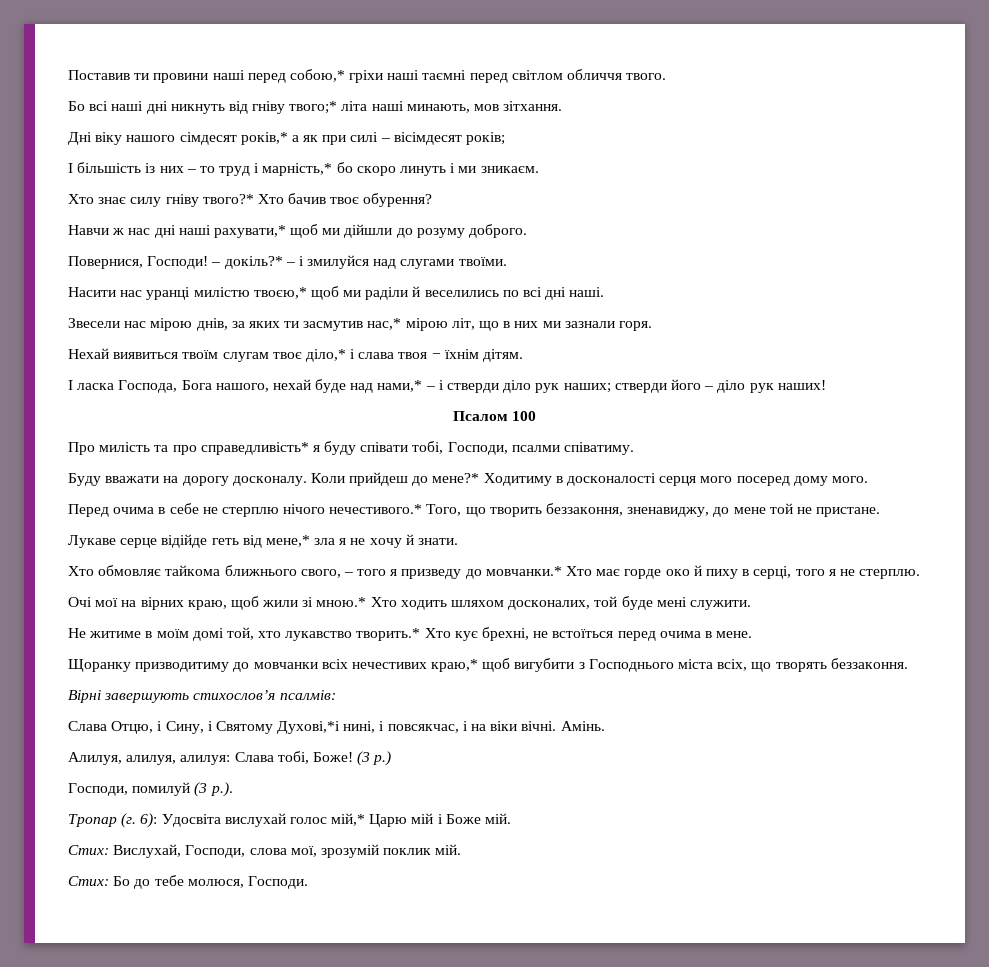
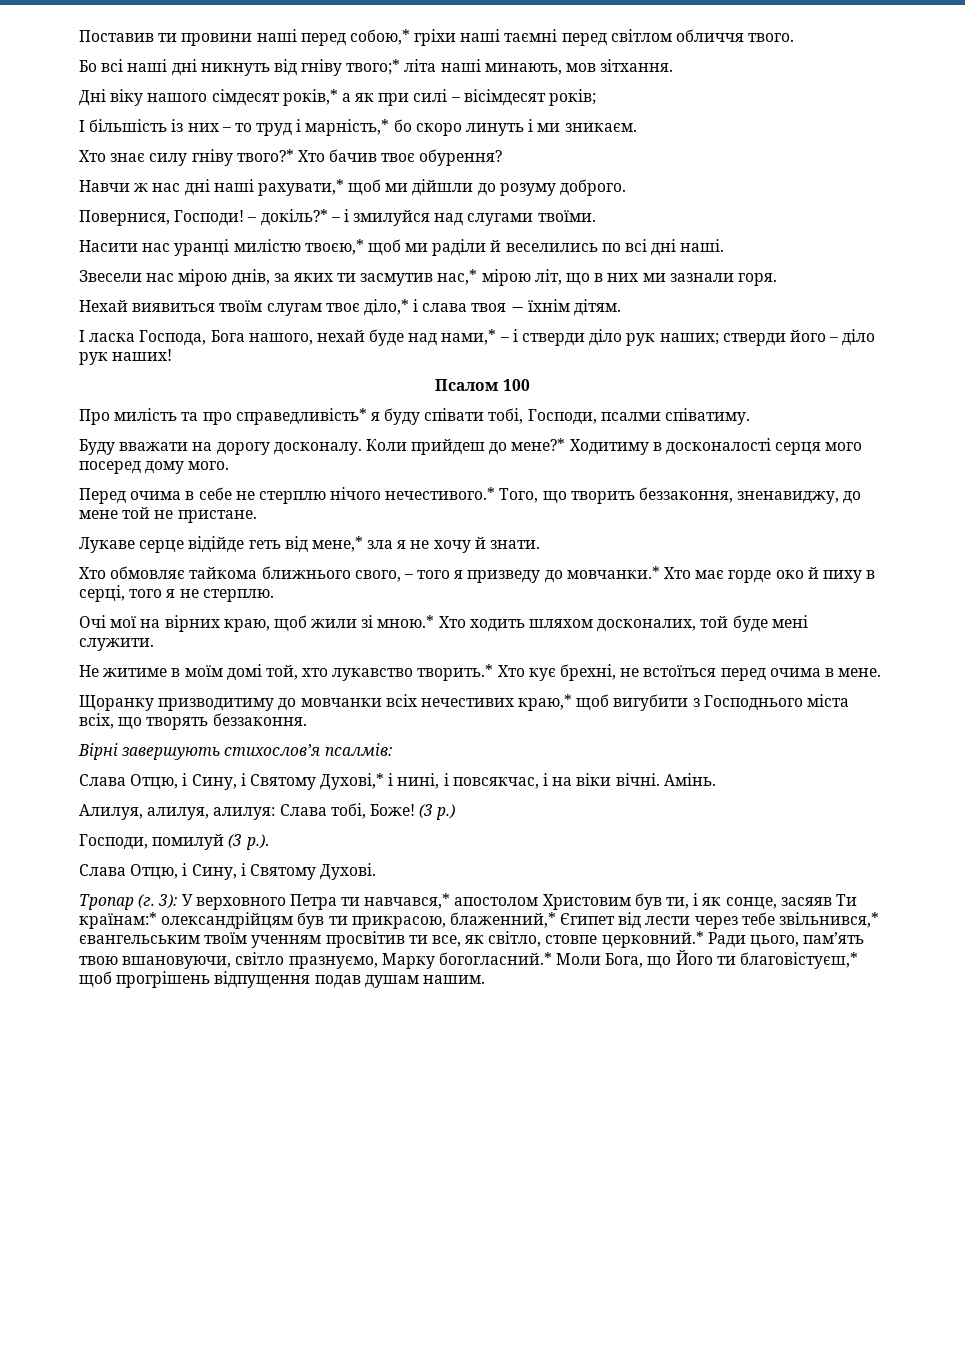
[277,721,341,734] Духові,*і -> [320,773,394,790] Духові,* і
[68,813,512,828] [68,844,462,858] [68,875,308,889] Тропар (г. 6): Удосвіта вислухай голос мій,* Царю мій і Боже мій. // Стих: Вислухай, Господи, слова мої, зрозумій поклик мій. // Стих: Бо до тебе молюся, Господи. -> [79,863,377,880] [79,893,857,910] [79,912,880,929] [79,931,865,948] [79,950,859,969] [79,971,485,988] Слава Отцю, і Сину, і Святому Духові. // Тропар (г. 3): У верховного Петра ти навчався,* апостолом Христовим був ти, і як сонце, засяяв Ти країнам:* олександрійцям був ти прикрасою, блаженний,* Єгипет від лести через тебе звільнився,* євангельським твоїм ученням просвітив ти все, як світло, стовпе церковний.* Ради цього, пам’ять твою вшановуючи, світло празнуємо, Марку богогласний.* Моли Бога, що Його ти благовістуєш,* щоб прогрішень відпущення подав душам нашим.

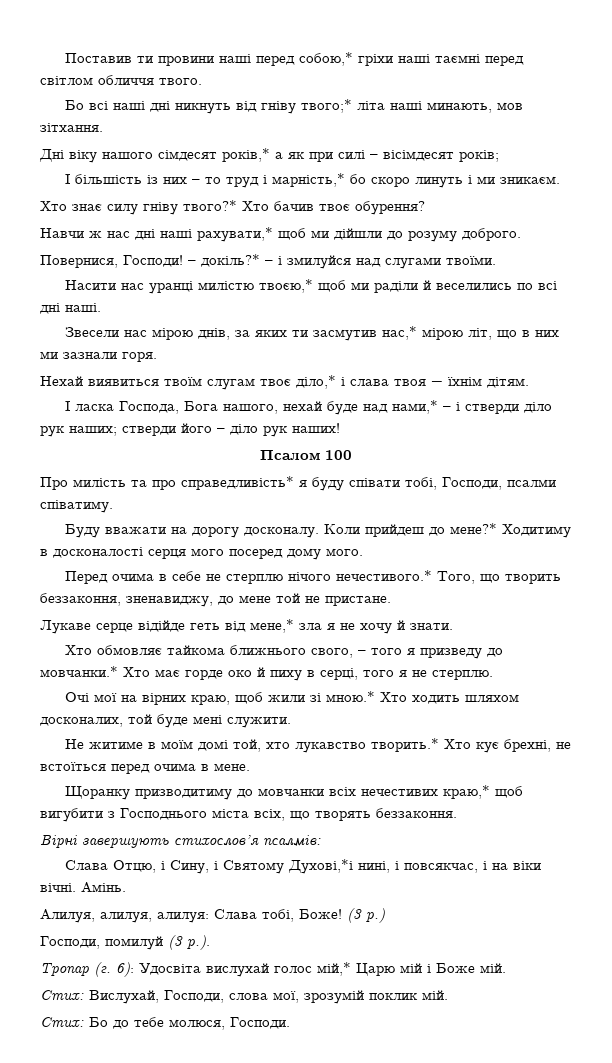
[320,773,394,790] Духові,* і -> [288,859,354,874] Духові,*і
[79,863,377,880] [79,893,857,910] [79,912,880,929] [79,931,865,948] [79,950,859,969] [79,971,485,988] Слава Отцю, і Сину, і Святому Духові. // Тропар (г. 3): У верховного Петра ти навчався,* апостолом Христовим був ти, і як сонце, засяяв Ти країнам:* олександрійцям був ти прикрасою, блаженний,* Єгипет від лести через тебе звільнився,* євангельським твоїм ученням просвітив ти все, як світло, стовпе церковний.* Ради цього, пам’ять твою вшановуючи, світло празнуємо, Марку богогласний.* Моли Бога, що Його ти благовістуєш,* щоб прогрішень відпущення подав душам нашим. -> [40,962,506,977] [40,990,448,1004] [40,1017,290,1030] Тропар (г. 6): Удосвіта вислухай голос мій,* Царю мій і Боже мій. // Стих: Вислухай, Господи, слова мої, зрозумій поклик мій. // Стих: Бо до тебе молюся, Господи.

